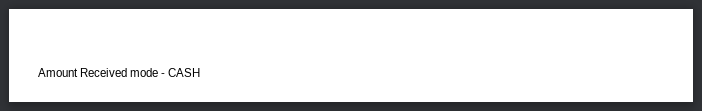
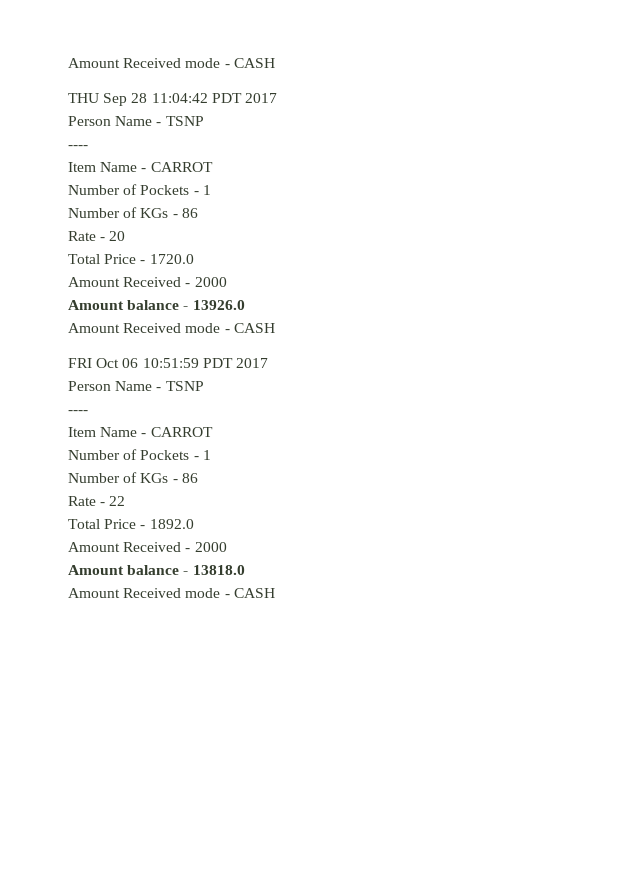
[38,68,201,77] Amount Received mode - CASH -> [68,58,275,68] [68,93,277,106] [68,116,204,126] [68,145,88,149] [68,162,213,172] [68,184,211,195] [68,207,198,218] [68,231,126,241] [68,254,194,264] [68,277,227,287] [68,300,245,310] [68,323,275,333] [68,358,268,368] [68,381,204,391] [68,410,88,414] [68,427,213,437] [68,449,211,460] [68,472,198,483] [68,496,126,506] [68,519,194,529] [68,542,227,552] [68,565,245,575] [68,588,275,598] Amount Received mode - CASH // THU Sep 28 11:04:42 PDT 2017 // Person Name - TSNP // ---- // Item Name - CARROT // Number of Pockets - 1 // Number of KGs - 86 // Rate - 20 // Total Price - 1720.0 // Amount Received - 2000 // Amount balance - 13926.0 // Amount Received mode - CASH // FRI Oct 06 10:51:59 PDT 2017 // Person Name - TSNP // ---- // Item Name - CARROT // Number of Pockets - 1 // Number of KGs - 86 // Rate - 22 // Total Price - 1892.0 // Amount Received - 2000 // Amount balance - 13818.0 // Amount Received mode - CASH

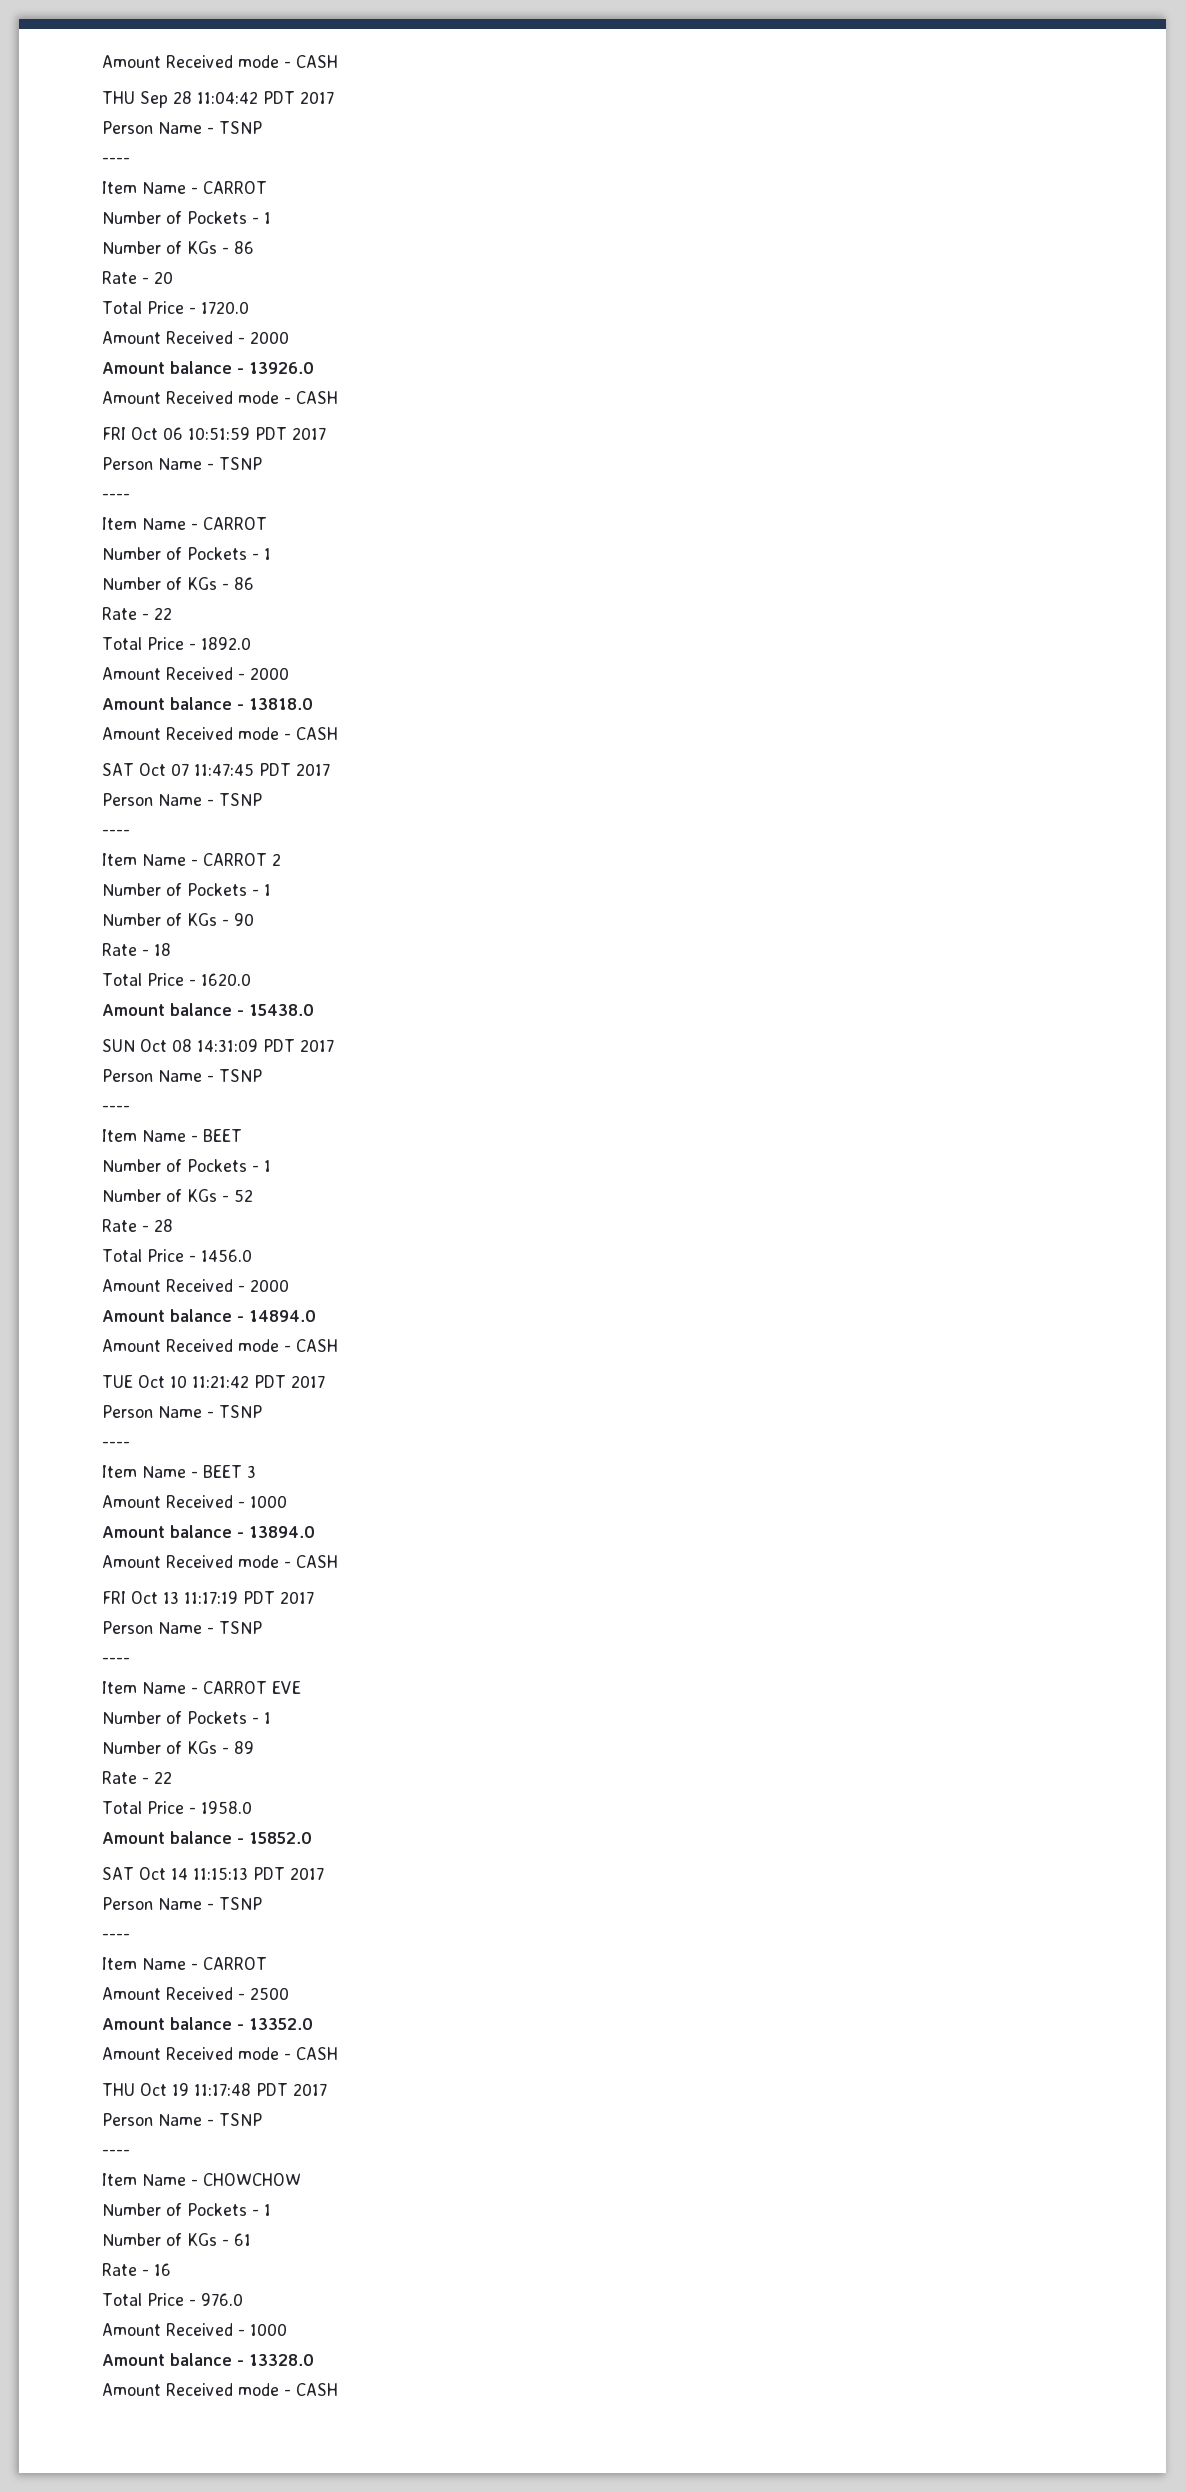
(275, 593) none -> [102,763,330,776] [102,793,262,806] [102,829,130,836] [102,853,281,866] [102,883,271,896] [102,913,254,926] [102,943,171,956] [102,973,251,986] [102,1003,314,1016] [102,1039,334,1052] [102,1069,262,1082] [102,1105,130,1112] [102,1129,242,1142] [102,1159,271,1172] [102,1189,253,1202] [102,1219,173,1232] [102,1249,252,1262] [102,1279,289,1292] [102,1309,316,1322] [102,1339,338,1352] [102,1375,325,1388] [102,1405,262,1418] [102,1441,130,1448] [102,1465,256,1478] [102,1495,287,1508] [102,1525,315,1538] [102,1555,338,1568] [102,1591,314,1604] [102,1621,262,1634] [102,1657,130,1664] [102,1681,301,1694] [102,1711,271,1724] [102,1741,254,1754] [102,1771,172,1784] [102,1801,252,1814] [102,1831,312,1844] [102,1867,324,1880] [102,1897,262,1910] [102,1933,130,1940] [102,1957,267,1970] [102,1987,289,2000] [102,2017,313,2030] [102,2047,338,2060] [102,2083,327,2096] [102,2113,262,2126] [102,2149,130,2156] [102,2173,301,2186] [102,2203,271,2216] [102,2233,251,2246] [102,2263,171,2276] [102,2293,243,2306] [102,2323,287,2336] [102,2353,314,2366] [102,2383,338,2396] // SAT Oct 07 11:47:45 PDT 2017 // Person Name - TSNP // ---- // Item Name - CARROT 2 // Number of Pockets - 1 // Number of KGs - 90 // Rate - 18 // Total Price - 1620.0 // Amount balance - 15438.0 // SUN Oct 08 14:31:09 PDT 2017 // Person Name - TSNP // ---- // Item Name - BEET // Number of Pockets - 1 // Number of KGs - 52 // Rate - 28 // Total Price - 1456.0 // Amount Received - 2000 // Amount balance - 14894.0 // Amount Received mode - CASH // TUE Oct 10 11:21:42 PDT 2017 // Person Name - TSNP // ---- // Item Name - BEET 3 // Amount Received - 1000 // Amount balance - 13894.0 // Amount Received mode - CASH // FRI Oct 13 11:17:19 PDT 2017 // Person Name - TSNP // ---- // Item Name - CARROT EVE // Number of Pockets - 1 // Number of KGs - 89 // Rate - 22 // Total Price - 1958.0 // Amount balance - 15852.0 // SAT Oct 14 11:15:13 PDT 2017 // Person Name - TSNP // ---- // Item Name - CARROT // Amount Received - 2500 // Amount balance - 13352.0 // Amount Received mode - CASH // THU Oct 19 11:17:48 PDT 2017 // Person Name - TSNP // ---- // Item Name - CHOWCHOW // Number of Pockets - 1 // Number of KGs - 61 // Rate - 16 // Total Price - 976.0 // Amount Received - 1000 // Amount balance - 13328.0 // Amount Received mode - CASH

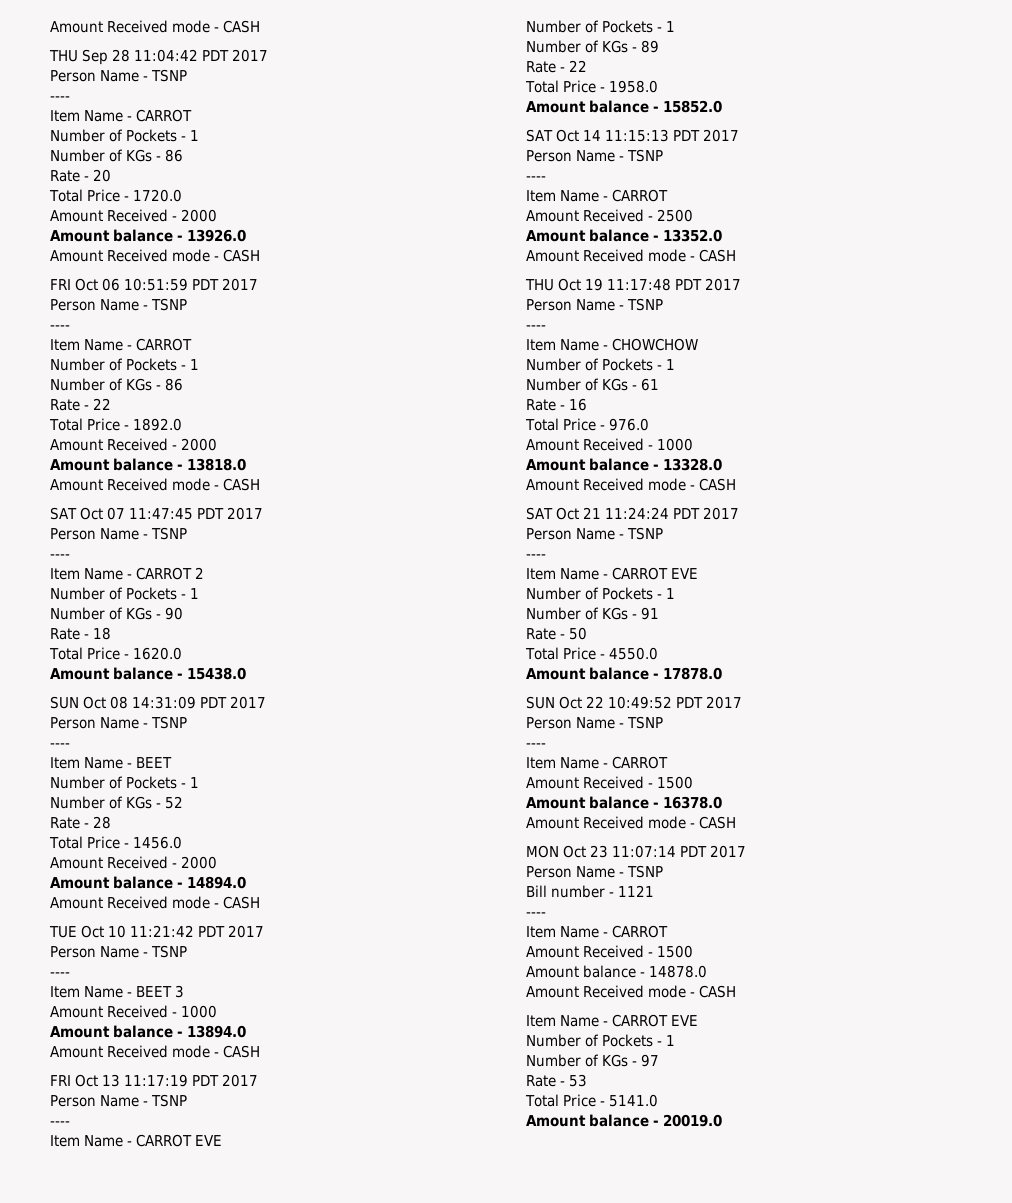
(338, 2389) none -> [526,507,739,520] [526,527,663,540] [526,554,546,559] [526,567,698,580] [526,587,675,600] [526,607,659,620] [526,627,587,640] [525,647,658,660] [526,667,722,680] [526,696,742,709] [526,716,663,729] [526,743,546,748] [526,756,668,769] [526,776,693,789] [526,796,722,809] [526,816,736,829] [526,845,746,858] [526,865,663,878] [526,885,654,898] [526,912,546,917] [526,925,668,938] [526,945,693,958] [526,965,707,978] [526,985,736,998] [526,1014,698,1027] [526,1034,675,1047] [526,1054,659,1067] [526,1074,587,1087] [525,1094,658,1107] [526,1114,722,1127] // SAT Oct 21 11:24:24 PDT 2017 // Person Name - TSNP // ---- // Item Name - CARROT EVE // Number of Pockets - 1 // Number of KGs - 91 // Rate - 50 // Total Price - 4550.0 // Amount balance - 17878.0 // SUN Oct 22 10:49:52 PDT 2017 // Person Name - TSNP // ---- // Item Name - CARROT // Amount Received - 1500 // Amount balance - 16378.0 // Amount Received mode - CASH // MON Oct 23 11:07:14 PDT 2017 // Person Name - TSNP // Bill number - 1121 // ---- // Item Name - CARROT // Amount Received - 1500 // Amount balance - 14878.0 // Amount Received mode - CASH // Item Name - CARROT EVE // Number of Pockets - 1 // Number of KGs - 97 // Rate - 53 // Total Price - 5141.0 // Amount balance - 20019.0

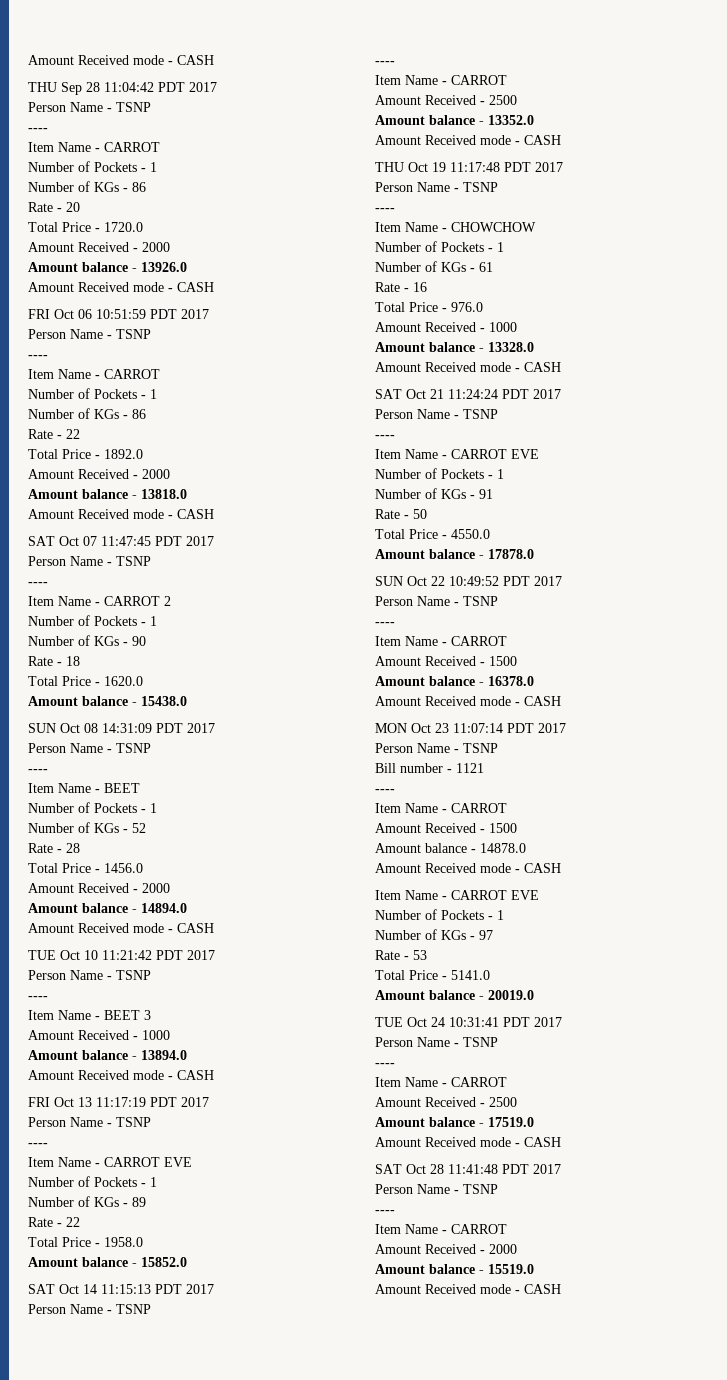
(722, 1120) none -> [375,1017,562,1027] [375,1037,498,1047] [375,1063,395,1067] [375,1077,507,1087] [375,1097,517,1107] [375,1117,534,1127] [375,1137,561,1147] [375,1164,561,1174] [375,1184,498,1194] [375,1210,395,1214] [375,1224,507,1234] [375,1244,517,1254] [375,1264,534,1274] [375,1284,561,1294] // TUE Oct 24 10:31:41 PDT 2017 // Person Name - TSNP // ---- // Item Name - CARROT // Amount Received - 2500 // Amount balance - 17519.0 // Amount Received mode - CASH // SAT Oct 28 11:41:48 PDT 2017 // Person Name - TSNP // ---- // Item Name - CARROT // Amount Received - 2000 // Amount balance - 15519.0 // Amount Received mode - CASH

